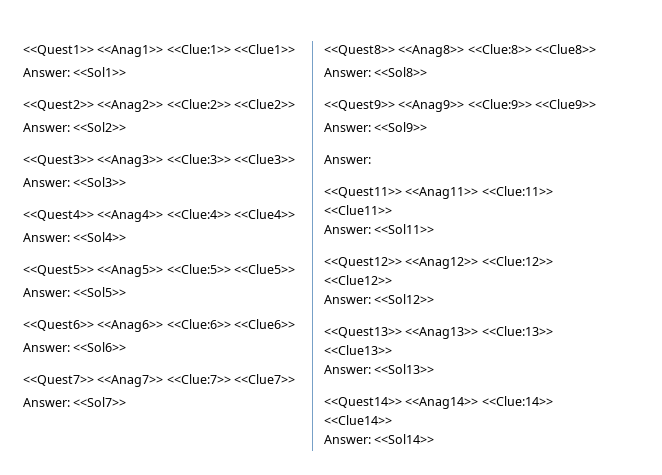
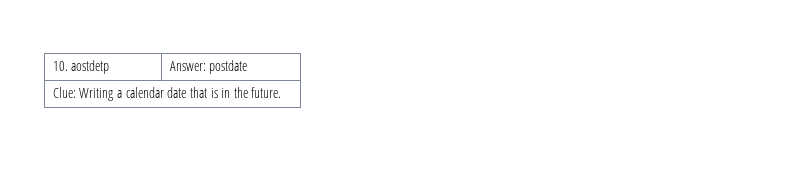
[23,44,296,57] [23,67,127,77] [23,99,296,112] [23,122,127,132] [23,154,296,167] [23,177,127,187] [23,209,296,222] [23,232,127,242] [23,264,296,277] [23,287,127,297] [23,319,296,332] [23,342,127,352] [23,374,296,387] [23,397,127,407] [324,44,597,57] [324,67,428,77] [324,99,597,112] [324,122,428,132] [324,155,371,164] [324,186,553,199] [324,205,392,215] [324,224,435,234] [324,256,553,269] [324,275,392,285] [324,294,435,304] [324,326,553,339] [324,345,392,355] [324,364,435,374] [324,396,553,409] [324,415,392,425] [324,434,435,444] <<Quest1>> <<Anag1>> <<Clue:1>> <<Clue1>> // Answer: <<Sol1>> // <<Quest2>> <<Anag2>> <<Clue:2>> <<Clue2>> // Answer: <<Sol2>> // <<Quest3>> <<Anag3>> <<Clue:3>> <<Clue3>> // Answer: <<Sol3>> // <<Quest4>> <<Anag4>> <<Clue:4>> <<Clue4>> // Answer: <<Sol4>> // <<Quest5>> <<Anag5>> <<Clue:5>> <<Clue5>> // Answer: <<Sol5>> // <<Quest6>> <<Anag6>> <<Clue:6>> <<Clue6>> // Answer: <<Sol6>> // <<Quest7>> <<Anag7>> <<Clue:7>> <<Clue7>> // Answer: <<Sol7>> // <<Quest8>> <<Anag8>> <<Clue:8>> <<Clue8>> // Answer: <<Sol8>> // <<Quest9>> <<Anag9>> <<Clue:9>> <<Clue9>> // Answer: <<Sol9>> // Answer: // <<Quest11>> <<Anag11>> <<Clue:11>> <<Clue11>> // Answer: <<Sol11>> // <<Quest12>> <<Anag12>> <<Clue:12>> <<Clue12>> // Answer: <<Sol12>> // <<Quest13>> <<Anag13>> <<Clue:13>> <<Clue13>> // Answer: <<Sol13>> // <<Quest14>> <<Anag14>> <<Clue:14>> <<Clue14>> // Answer: <<Sol14>> -> [52,60,110,74] [169,60,248,74] [52,87,282,101] 10. aostdetp | Answer: postdate // Clue: Writing a calendar date that is in the future.

